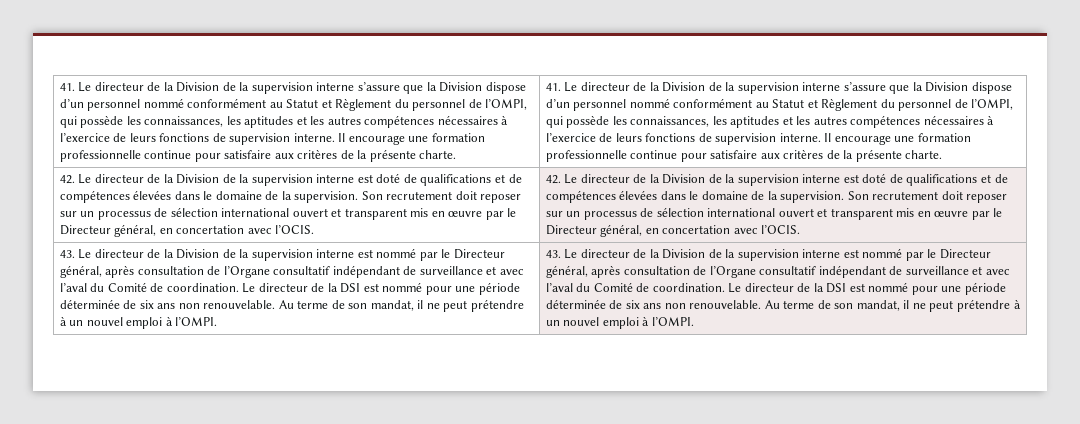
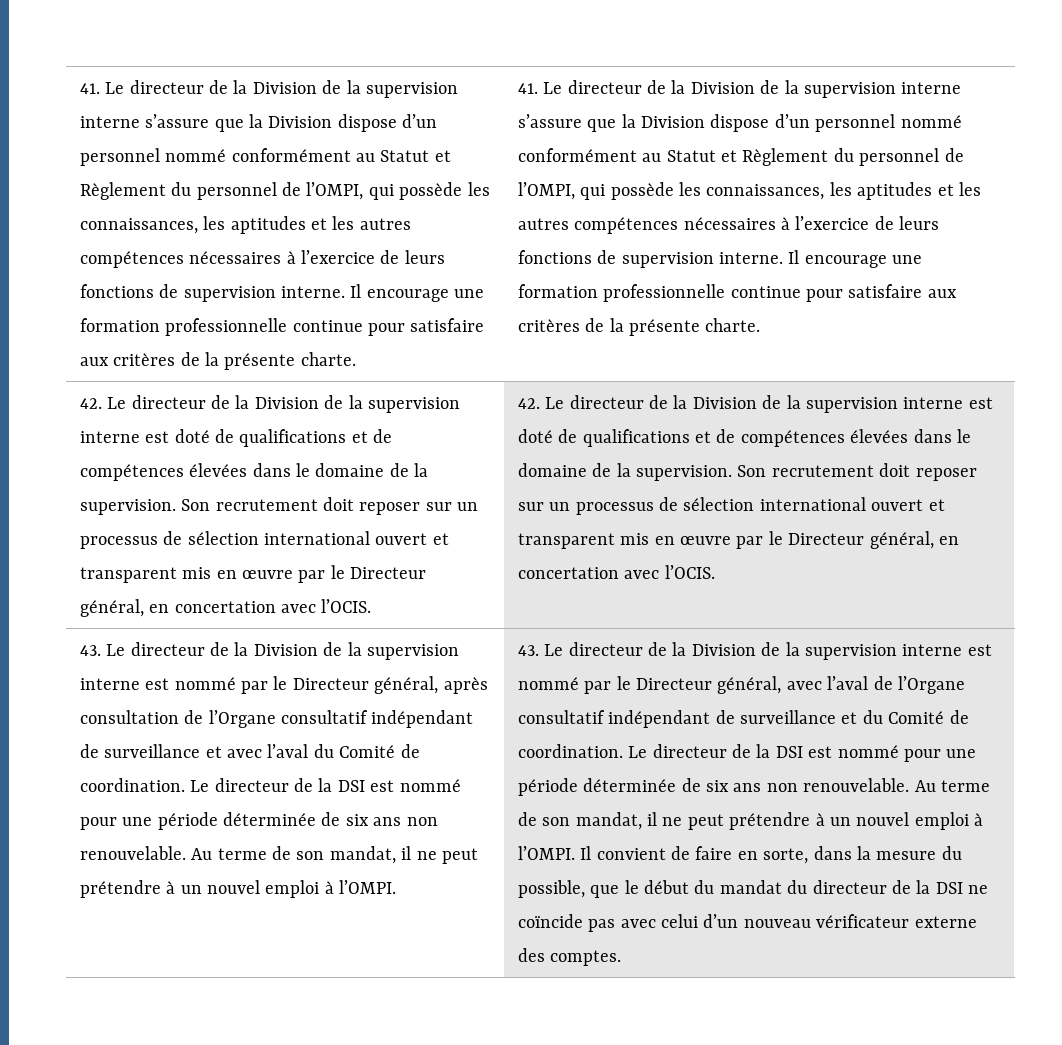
[591,265,1010,278] [545,283,573,292] après consultation de l’Organe consultatif indépendant de surveillance et avec l’aval -> [786,676,965,694] [517,710,858,728] avec l’aval de l’Organe consultatif indépendant de surveillance et
(694, 321) none -> [580,846,962,864] [517,880,989,898] [517,914,977,932] [517,948,622,966] Il convient de faire en sorte, dans la mesure du possible, que le début du mandat du directeur de la DSI ne coïncide pas avec celui d’un nouveau vérificateur externe des comptes.

